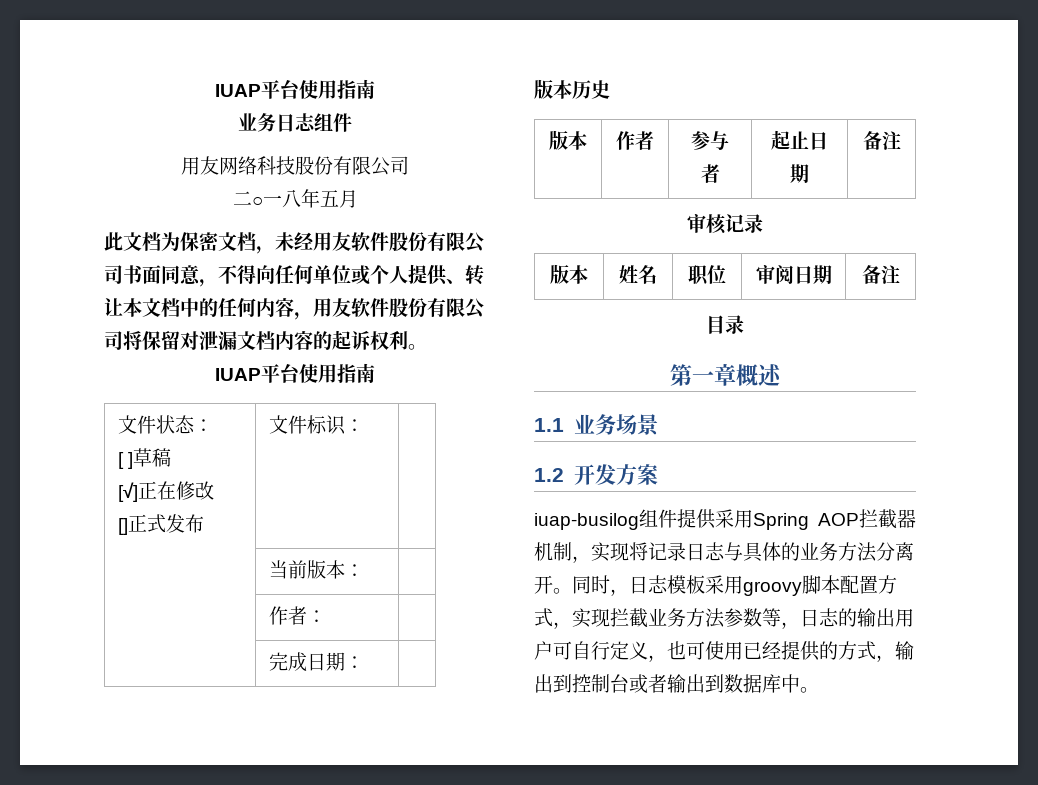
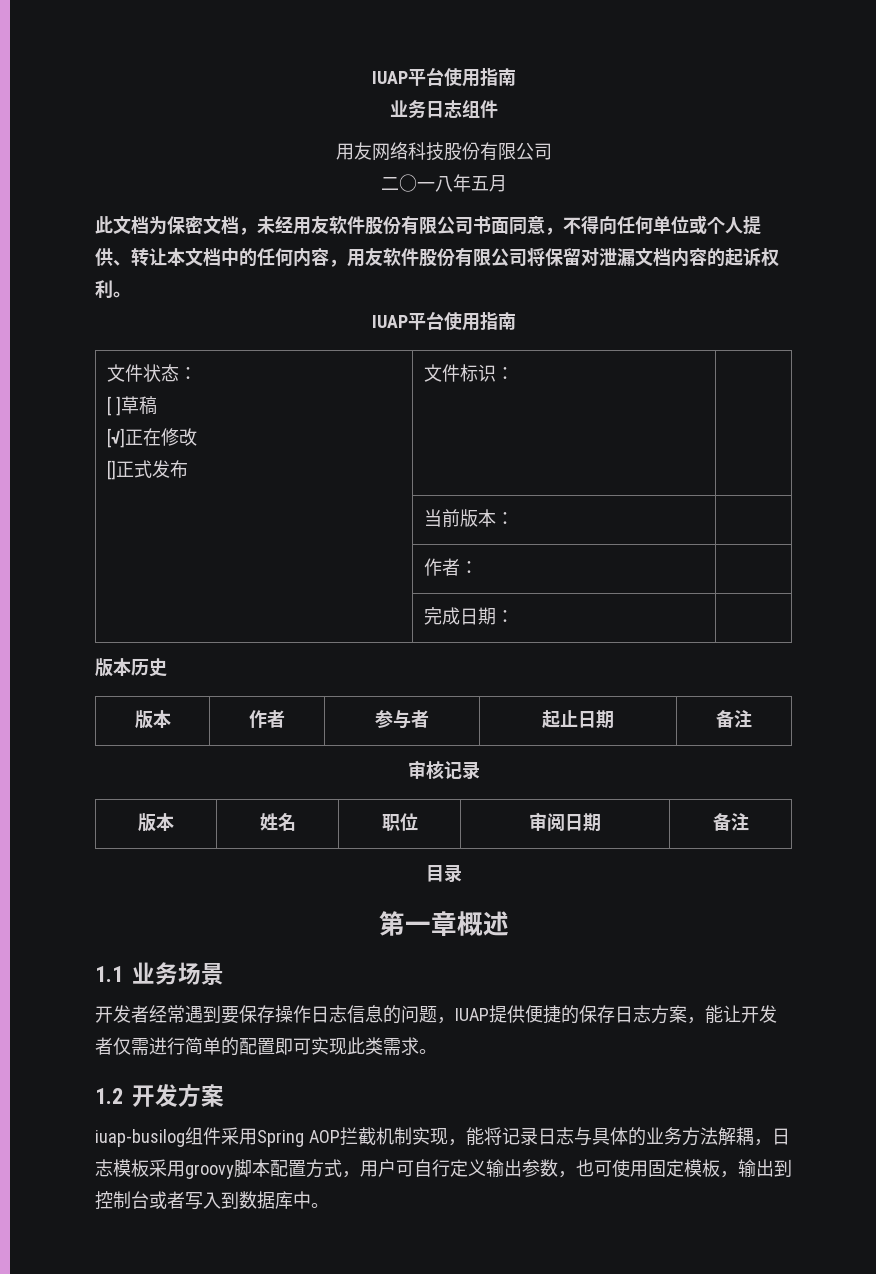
(659, 425) none -> [95,1005,777,1024] [95,1037,437,1056] // 开发者经常遇到要保存操作日志信息的问题，IUAP提供便捷的保存日志方案，能让开发者仅需进行简单的配置即可实现此类需求。
[677,509,716,529] 提供 -> (221, 1136) none
[897,509,916,528] [534,542,629,563] 器机制，实现 -> [375,1127,484,1146] 机制实现，能
[876,542,914,561] [534,575,610,594] 分离开。同时 -> [717,1127,754,1146] 解耦
[572,608,895,629] 实现拦截业务方法参数等，日志的输出 -> (360, 1174) none
(648, 650) none -> [486,1159,558,1178] 输出参数
[743,641,876,661] 已经提供的方式 -> [648,1159,720,1177] 固定模板
[667,674,705,693] 输出 -> [185,1192,221,1210] 写入

